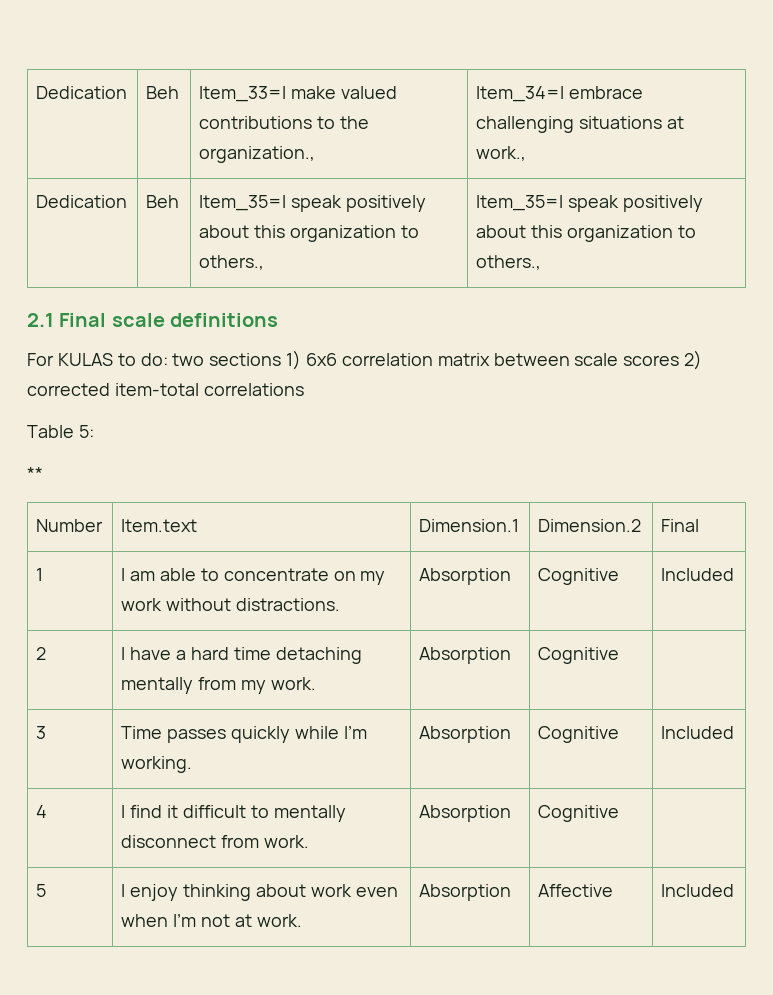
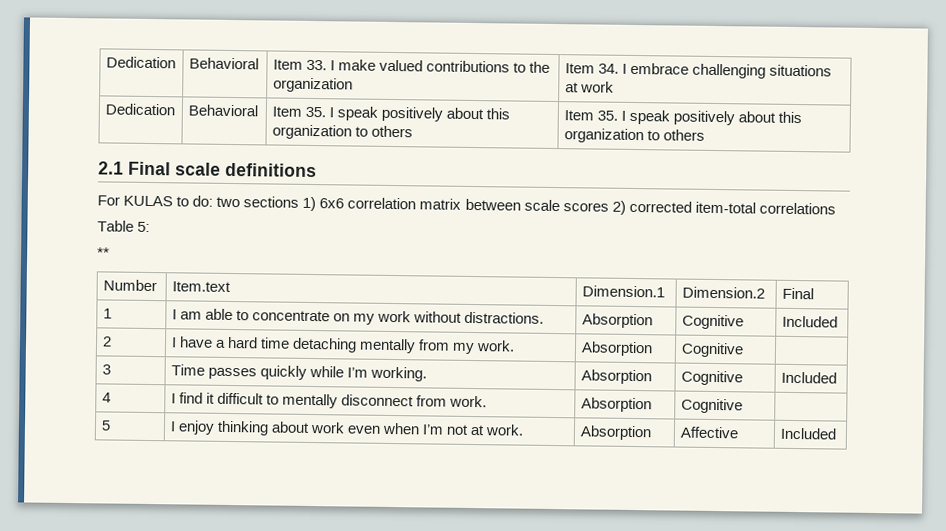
[36,86,128,99] [146,86,180,99] [199,86,287,102] Dedication | Beh | Item_33=I -> [105,56,176,69] [188,57,259,70] [272,59,336,71] Dedication | Behavioral | Item 33. I
[199,146,316,163] [476,86,565,102] organization., | Item_34=I -> [272,77,353,93] [564,63,628,74] organization | Item 34. I
[476,146,527,161] [36,195,128,208] [146,195,180,208] [199,195,426,212] [199,225,419,242] [199,255,265,270] [476,195,703,212] [476,225,696,242] [476,255,542,270] work., // Dedication | Beh | Item_35=I speak positively about this organization to others., | Item_35=I speak positively about this organization to others., -> [579,81,614,93] [104,103,175,116] [187,104,258,117] [271,106,511,122] [271,124,414,140] [563,109,803,126] [563,128,706,144] work // Dedication | Behavioral | Item 35. I speak positively about this organization to others | Item 35. I speak positively about this organization to others

